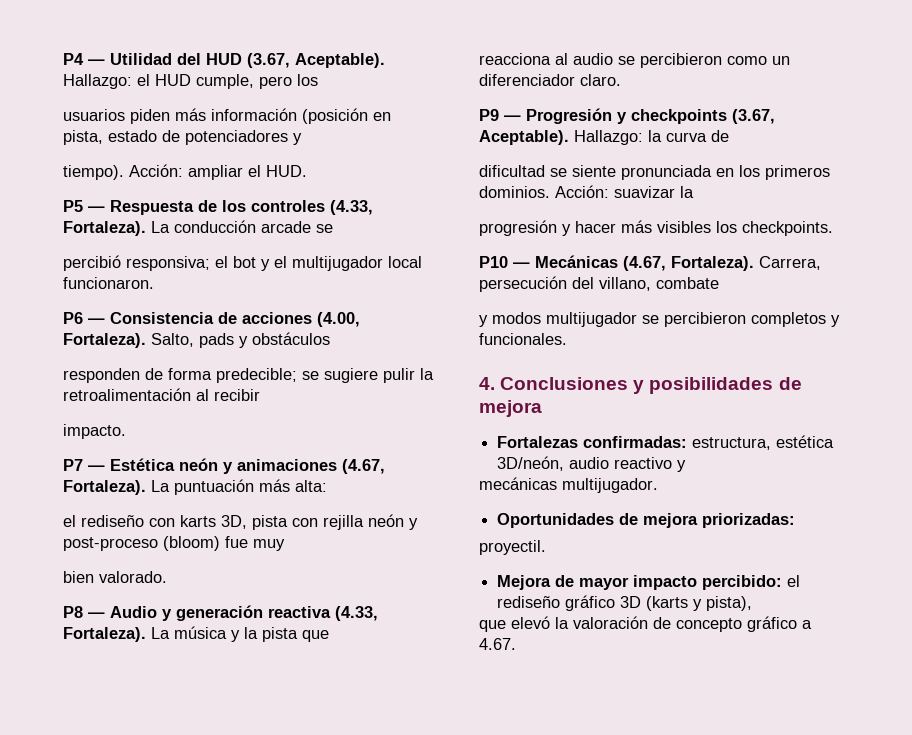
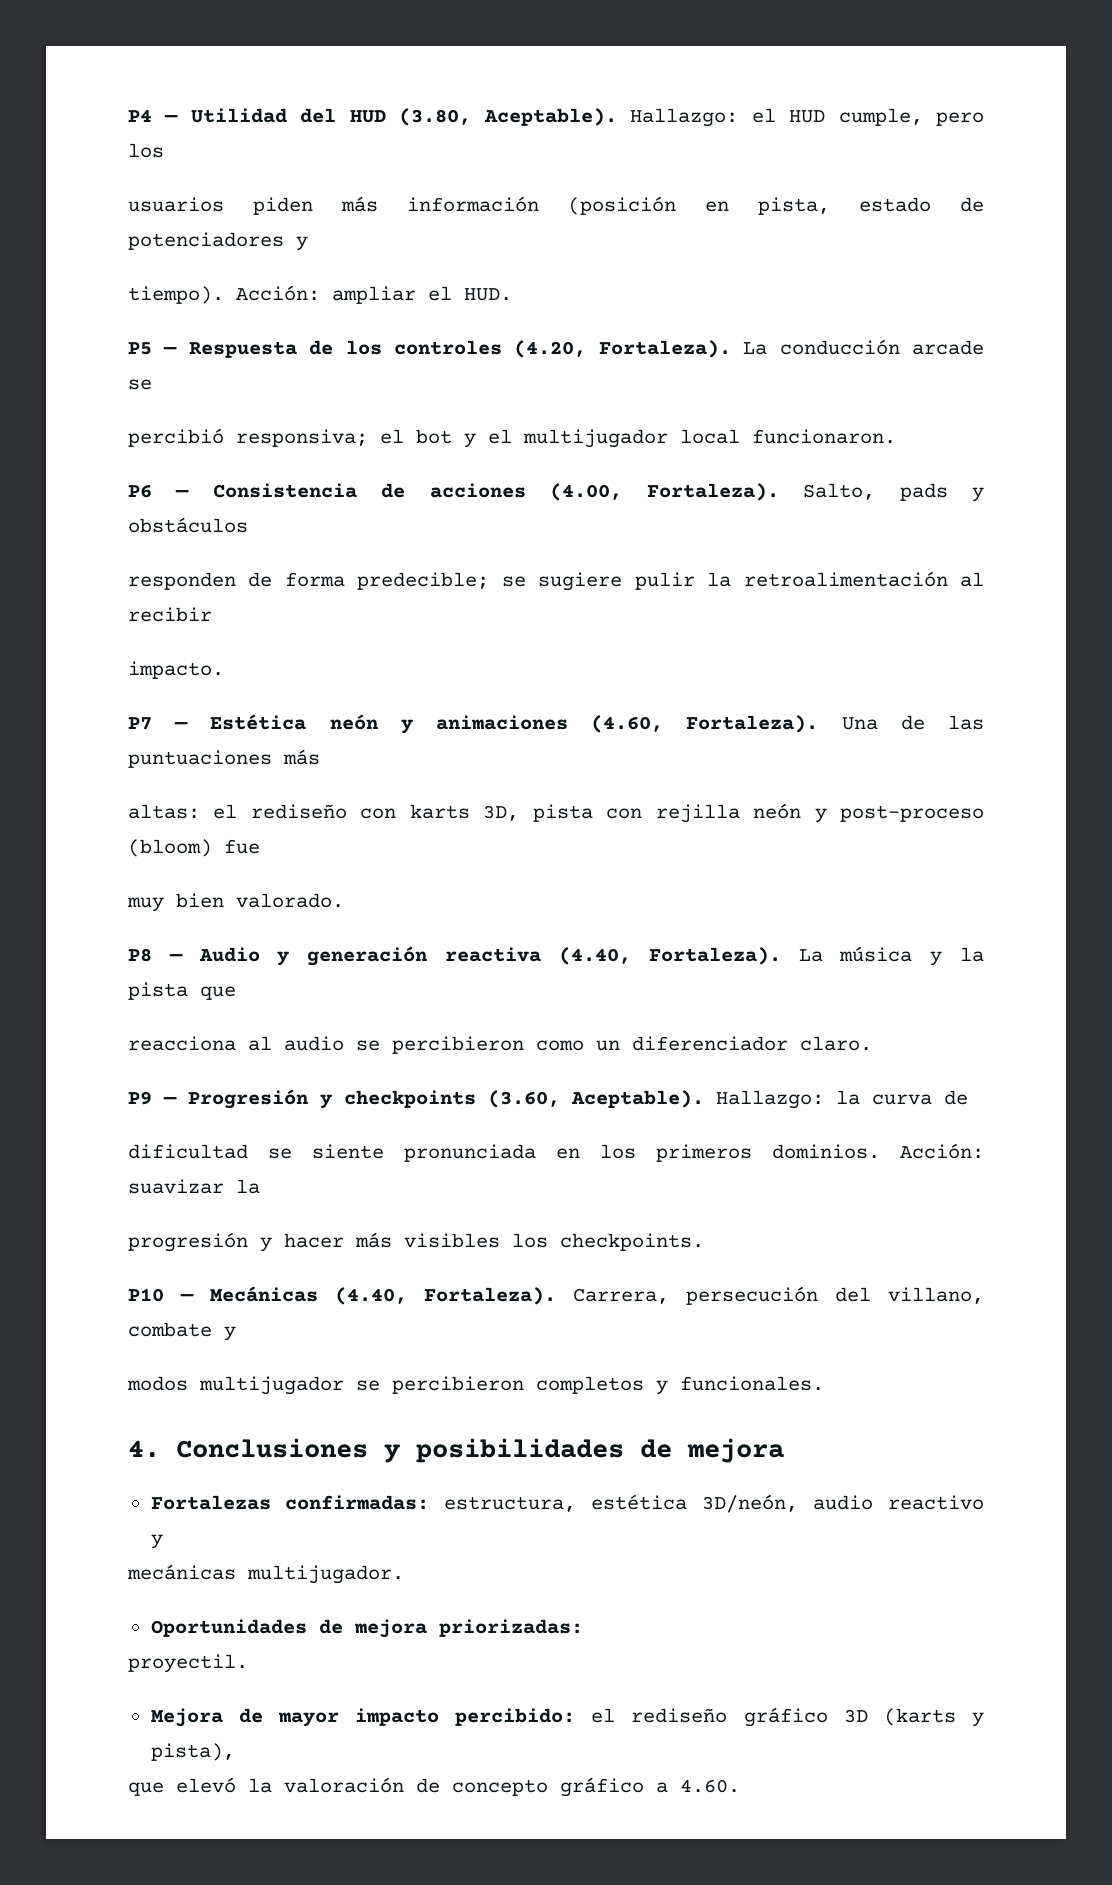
[247,53,290,68] (3.67, -> [399,108,472,126] (3.80,
[330,200,373,215] (4.33, -> [514,340,587,358] (4.20,
[342,459,385,474] [63,479,327,495] (4.67, Fortaleza). La puntuación más alta: // -> [591,715,985,733] [128,749,320,768] [128,804,200,819] (4.60, Fortaleza). Una de las puntuaciones más // altas:
(248, 542) none -> (260, 846) //
(285, 545) // -> (164, 904) none
[335,606,378,621] (4.33, -> [558,947,631,965] (4.40,
[732,109,775,124] (3.67, -> [488,1090,560,1108] (3.60,
[623,256,666,271] (4.67, -> [335,1287,407,1305] (4.40,
[479,315,488,327] // y -> [224,1326,236,1341] y //
[479,638,516,650] 4.67. -> [680,1779,740,1793] 4.60.

